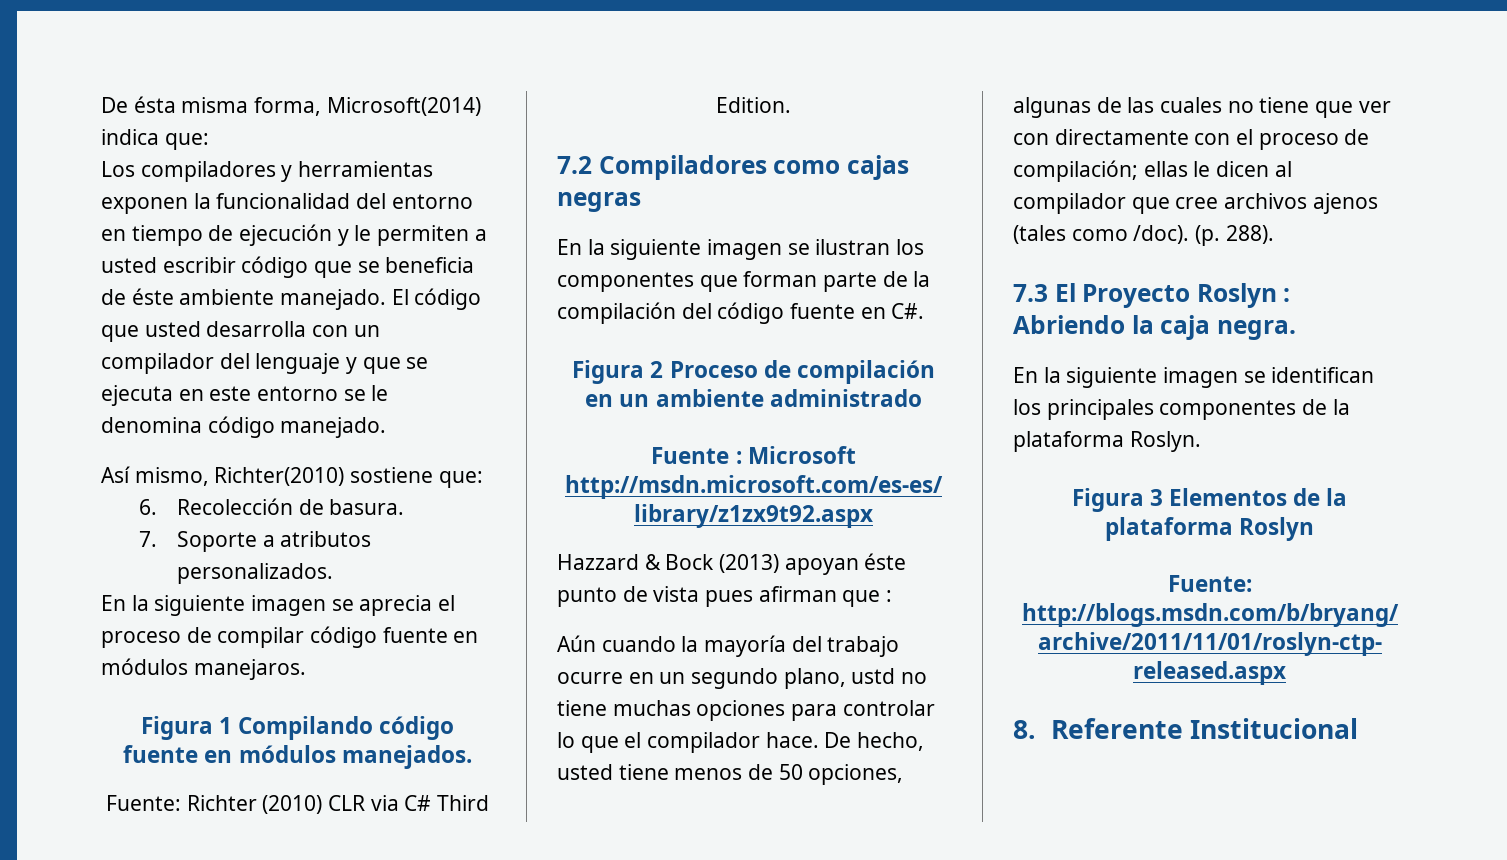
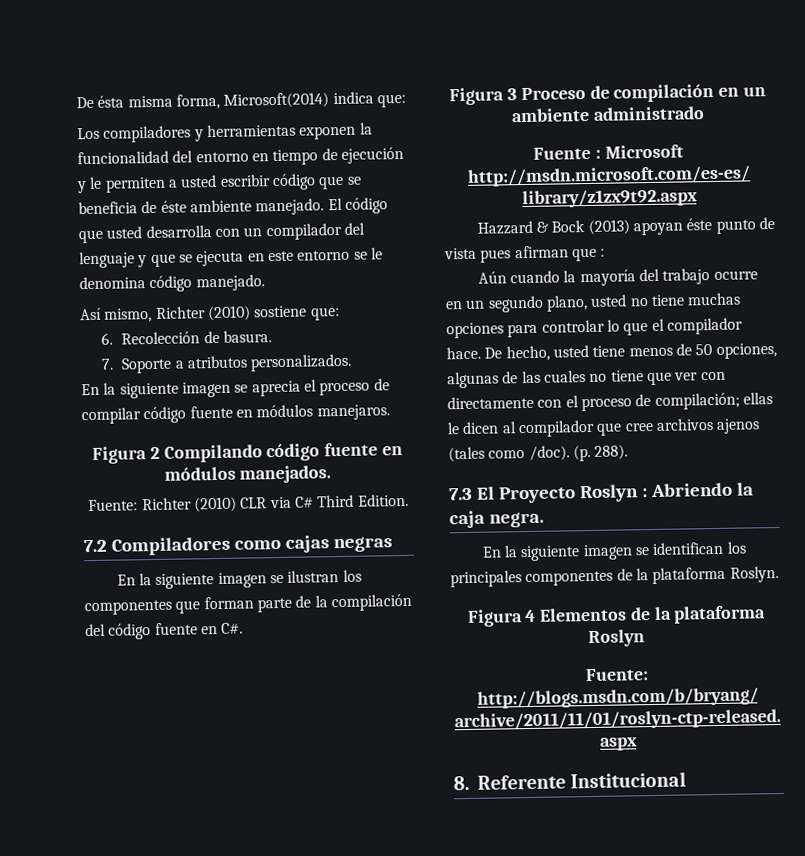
[214,467,345,486] Richter(2010) -> [155,305,251,322] Richter (2010)
[218,717,232,734] 1 -> [149,446,160,460] 2
[650,361,664,378] 2 -> [507,88,518,101] 3
[851,668,896,684] ustd -> [590,294,628,307] usted
[1149,489,1163,506] 3 -> [524,609,537,623] 4

